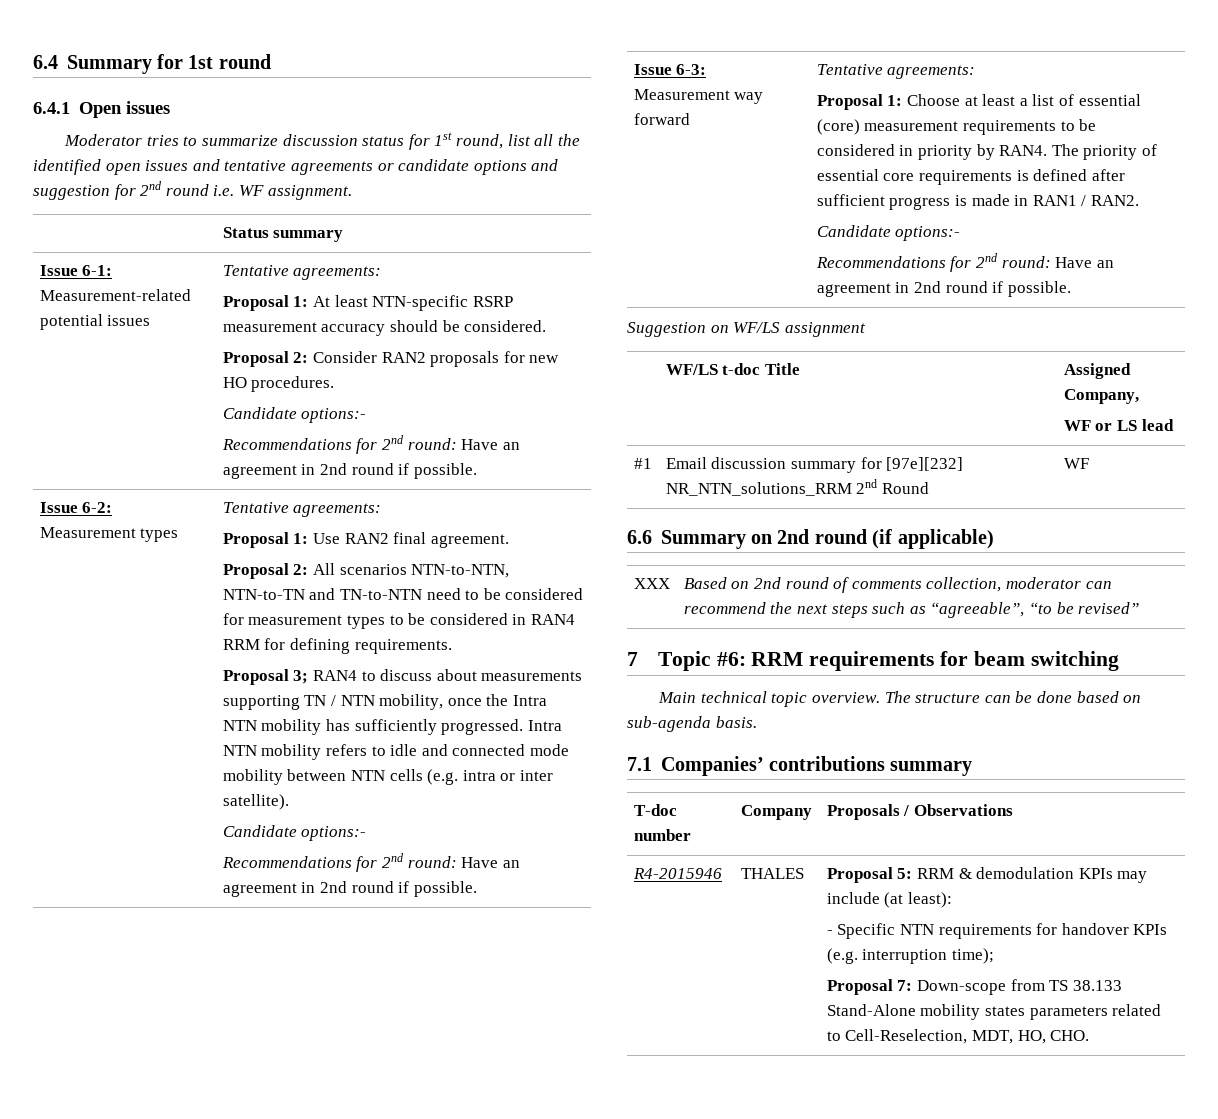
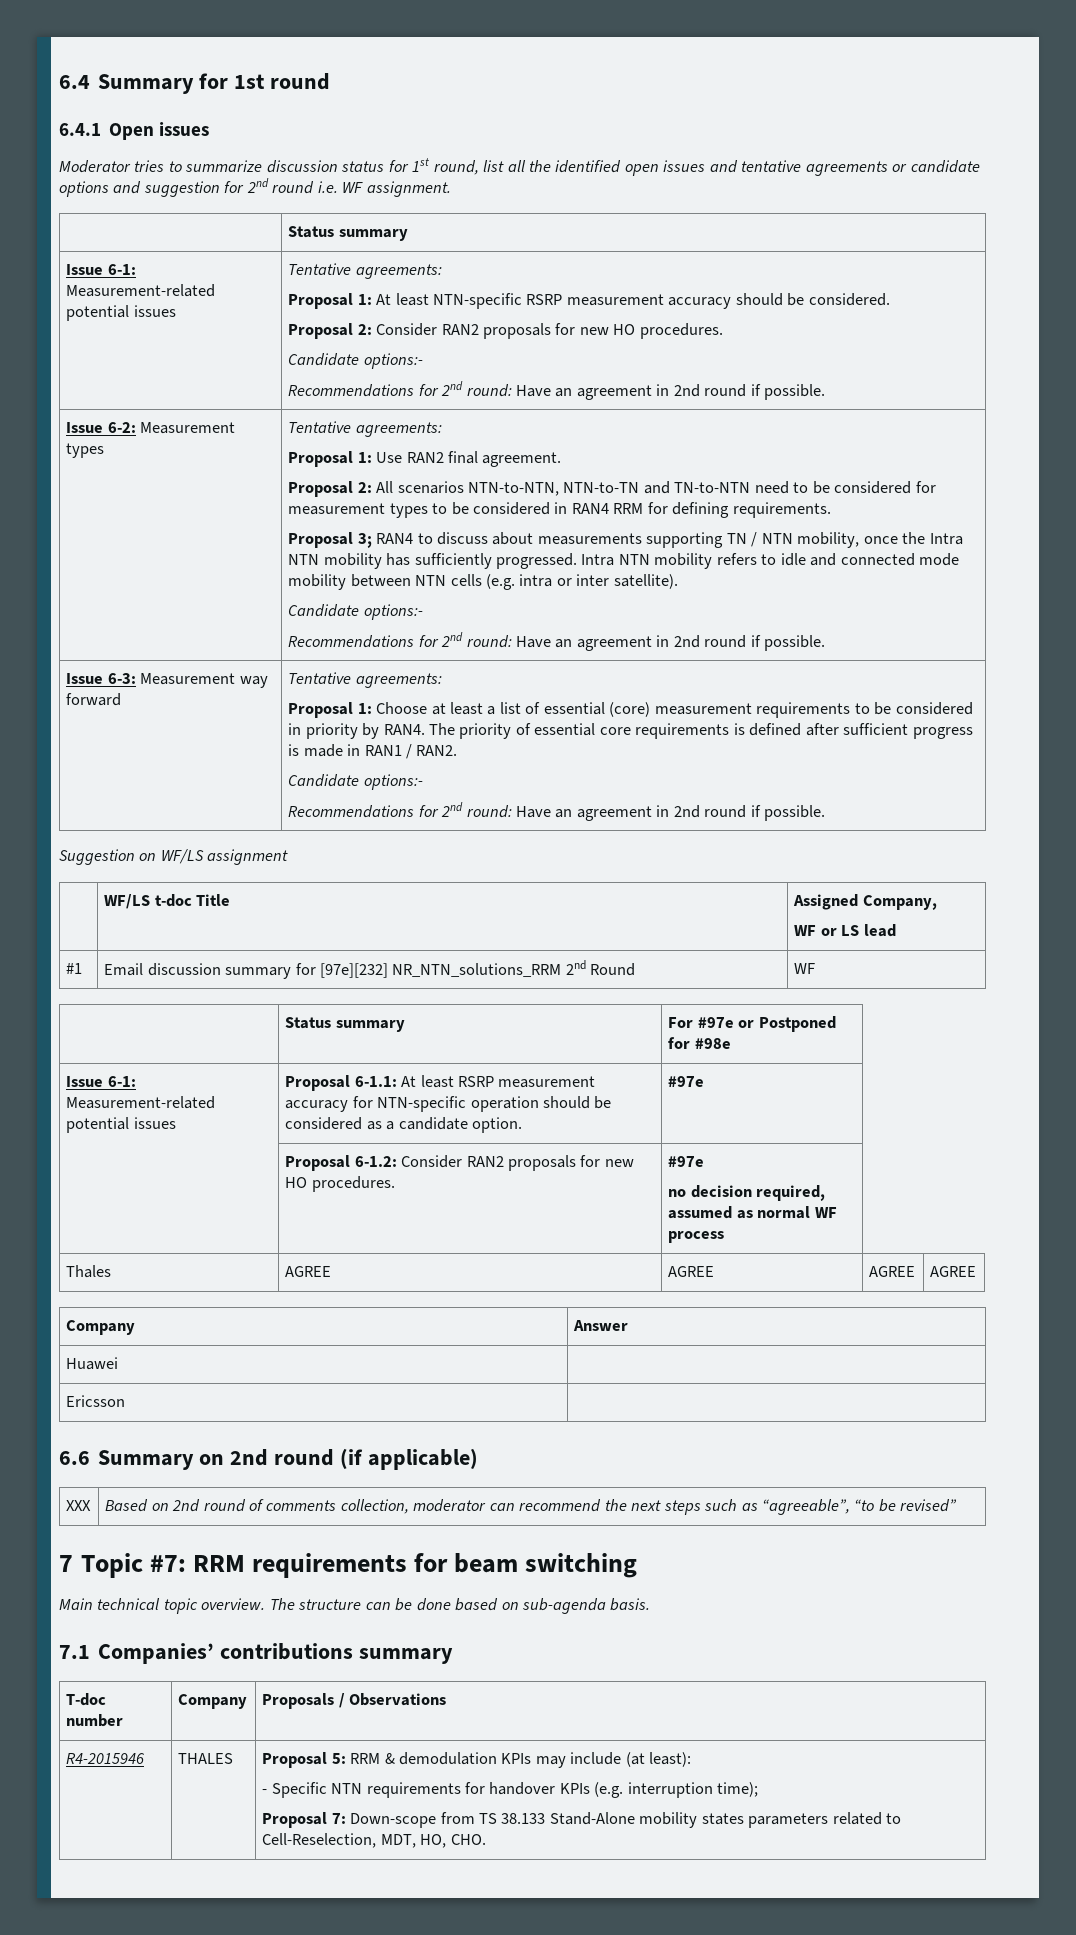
(1089, 463) none -> [285,1017,405,1032] [668,1016,836,1032] [668,1037,731,1049] [66,1076,136,1087] [66,1096,216,1109] [66,1117,176,1133] [285,1075,596,1091] [285,1096,612,1112] [285,1117,522,1133] [668,1076,705,1087] [285,1155,634,1171] [285,1176,395,1192] [668,1156,705,1167] [668,1185,826,1201] [668,1206,837,1219] [668,1231,725,1243] [66,1265,112,1278] [285,1266,332,1277] [668,1266,715,1277] [869,1266,916,1277] [930,1266,977,1277] [66,1320,136,1335] [573,1320,629,1331] [66,1357,119,1370] [66,1395,126,1407] // | Status summary | For #97e or Postponed for #98e // Issue 6-1: Measurement-related potential issues | Proposal 6-1.1: At least RSRP measurement accuracy for NTN-specific operation should be considered as a candidate option. | #97e // | Proposal 6-1.2: Consider RAN2 proposals for new HO procedures. | #97e // no decision required, assumed as normal WF process // Thales | AGREE | AGREE | AGREE | AGREE // Company | Answer // Huawei | // Ericsson |
[716,652,746,666] #6: -> [150,1555,187,1572] #7:

